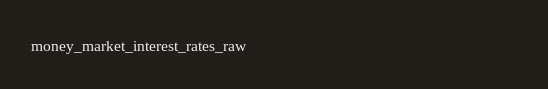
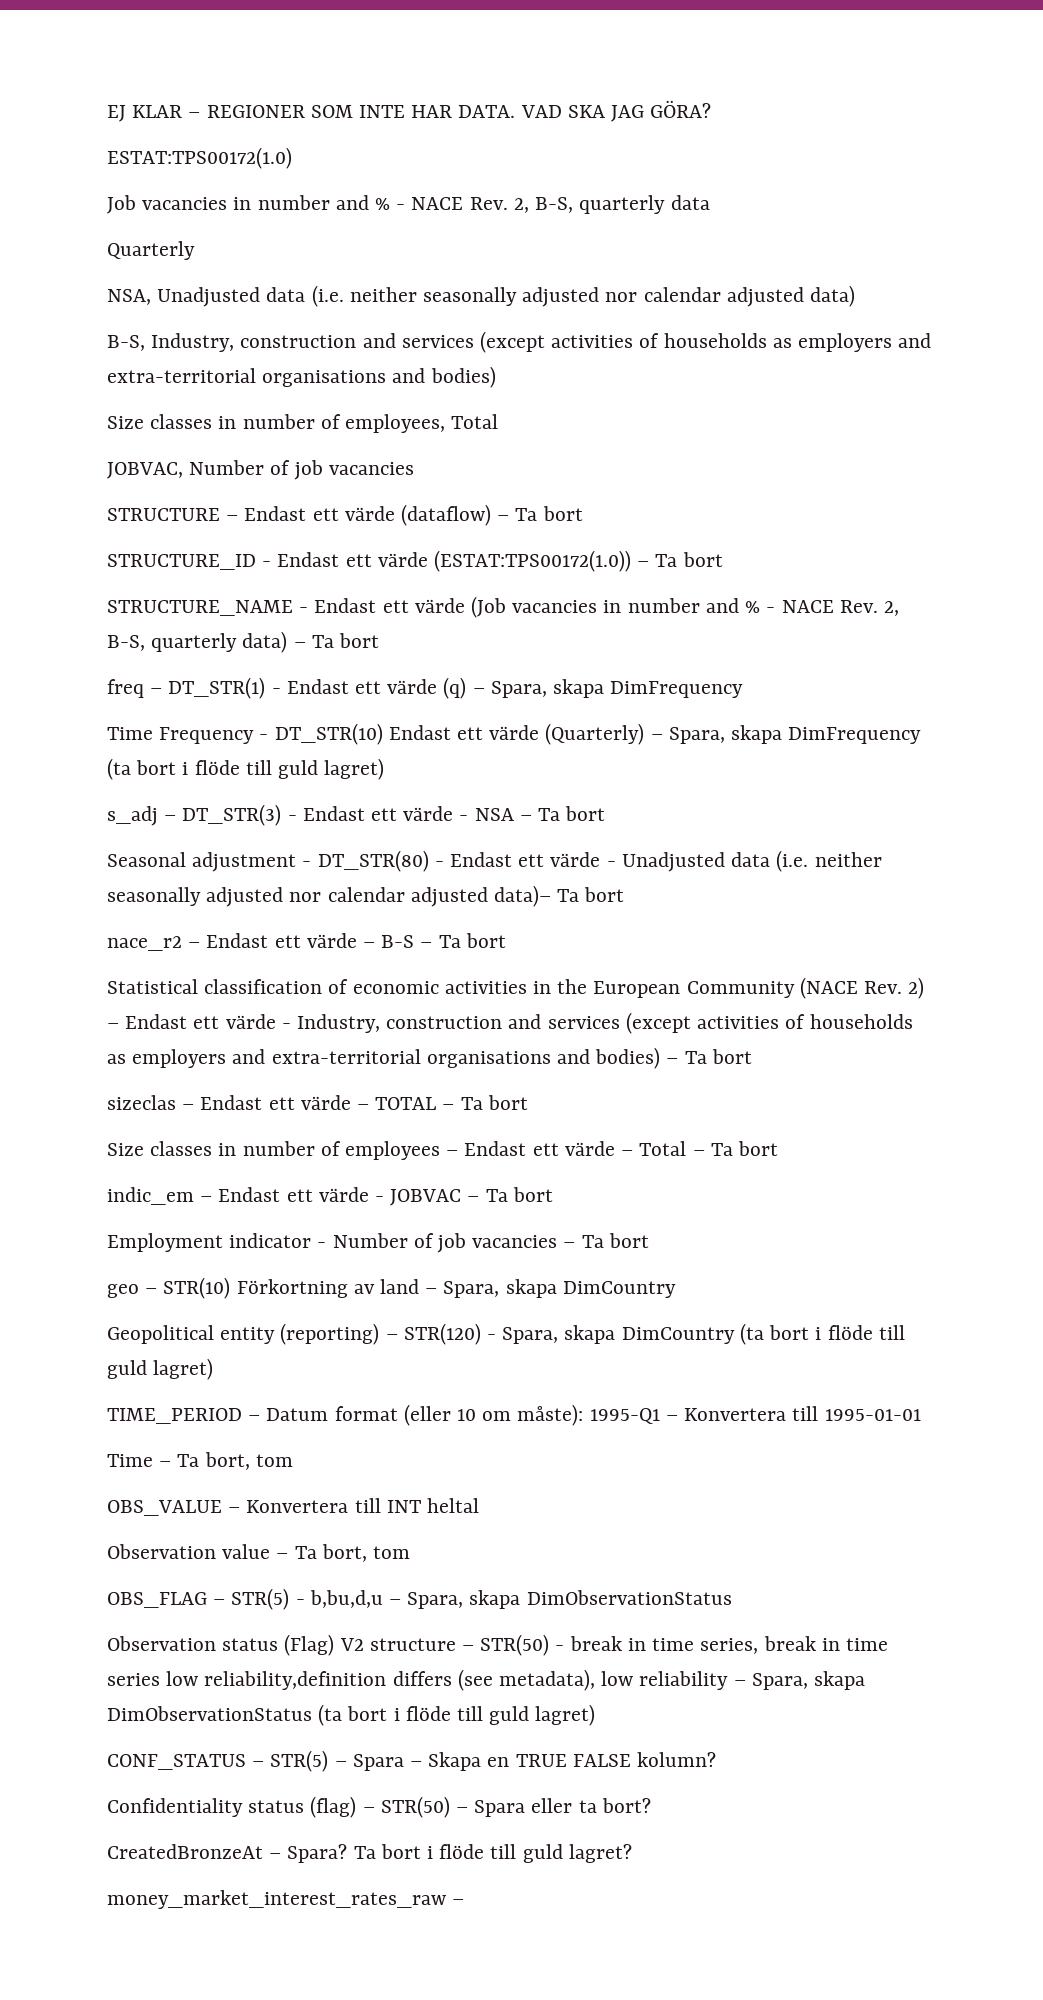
[31,41,247,54] money_market_interest_rates_raw -> [107,100,712,122] [107,147,292,169] [107,195,710,214] [107,241,195,260] [107,285,856,307] [107,331,932,353] [107,366,496,388] [107,414,499,433] [107,460,414,480] [107,504,583,526] [107,550,723,572] [107,596,899,618] [107,631,380,653] [107,677,744,699] [107,723,922,745] [107,758,385,780] [107,804,606,826] [107,850,882,872] [107,885,625,907] [107,933,506,951] [107,977,925,999] [107,1012,913,1034] [107,1047,752,1069] [107,1095,528,1110] [107,1141,778,1160] [107,1187,553,1206] [107,1233,649,1253] [107,1277,676,1299] [107,1323,905,1345] [107,1358,214,1380] [107,1404,921,1426] [107,1452,293,1470] [107,1498,480,1516] [107,1544,411,1562] [107,1588,732,1610] [107,1634,888,1656] [107,1669,866,1691] [107,1704,596,1726] [107,1750,717,1772] [107,1796,651,1818] [107,1844,632,1863] [107,1890,465,1909] EJ KLAR – REGIONER SOM INTE HAR DATA. VAD SKA JAG GÖRA? // ESTAT:TPS00172(1.0) // Job vacancies in number and % - NACE Rev. 2, B-S, quarterly data // Quarterly // NSA, Unadjusted data (i.e. neither seasonally adjusted nor calendar adjusted data) // B-S, Industry, construction and services (except activities of households as employers and extra-territorial organisations and bodies) // Size classes in number of employees, Total // JOBVAC, Number of job vacancies // STRUCTURE – Endast ett värde (dataflow) – Ta bort // STRUCTURE_ID - Endast ett värde (ESTAT:TPS00172(1.0)) – Ta bort // STRUCTURE_NAME - Endast ett värde (Job vacancies in number and % - NACE Rev. 2, B-S, quarterly data) – Ta bort // freq – DT_STR(1) - Endast ett värde (q) – Spara, skapa DimFrequency // Time Frequency - DT_STR(10) Endast ett värde (Quarterly) – Spara, skapa DimFrequency (ta bort i flöde till guld lagret) // s_adj – DT_STR(3) - Endast ett värde - NSA – Ta bort // Seasonal adjustment - DT_STR(80) - Endast ett värde - Unadjusted data (i.e. neither seasonally adjusted nor calendar adjusted data)– Ta bort // nace_r2 – Endast ett värde – B-S – Ta bort // Statistical classification of economic activities in the European Community (NACE Rev. 2) – Endast ett värde - Industry, construction and services (except activities of households as employers and extra-territorial organisations and bodies) – Ta bort // sizeclas – Endast ett värde – TOTAL – Ta bort // Size classes in number of employees – Endast ett värde – Total – Ta bort // indic_em – Endast ett värde - JOBVAC – Ta bort // Employment indicator - Number of job vacancies – Ta bort // geo – STR(10) Förkortning av land – Spara, skapa DimCountry // Geopolitical entity (reporting) – STR(120) - Spara, skapa DimCountry (ta bort i flöde till guld lagret) // TIME_PERIOD – Datum format (eller 10 om måste): 1995-Q1 – Konvertera till 1995-01-01 // Time – Ta bort, tom // OBS_VALUE – Konvertera till INT heltal // Observation value – Ta bort, tom // OBS_FLAG – STR(5) - b,bu,d,u – Spara, skapa DimObservationStatus // Observation status (Flag) V2 structure – STR(50) - break in time series, break in time series low reliability,definition differs (see metadata), low reliability – Spara, skapa DimObservationStatus (ta bort i flöde till guld lagret) // CONF_STATUS – STR(5) – Spara – Skapa en TRUE FALSE kolumn? // Confidentiality status (flag) – STR(50) – Spara eller ta bort? // CreatedBronzeAt – Spara? Ta bort i flöde till guld lagret? // money_market_interest_rates_raw –

